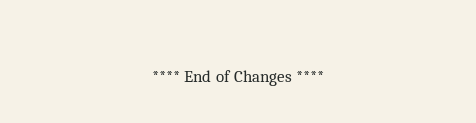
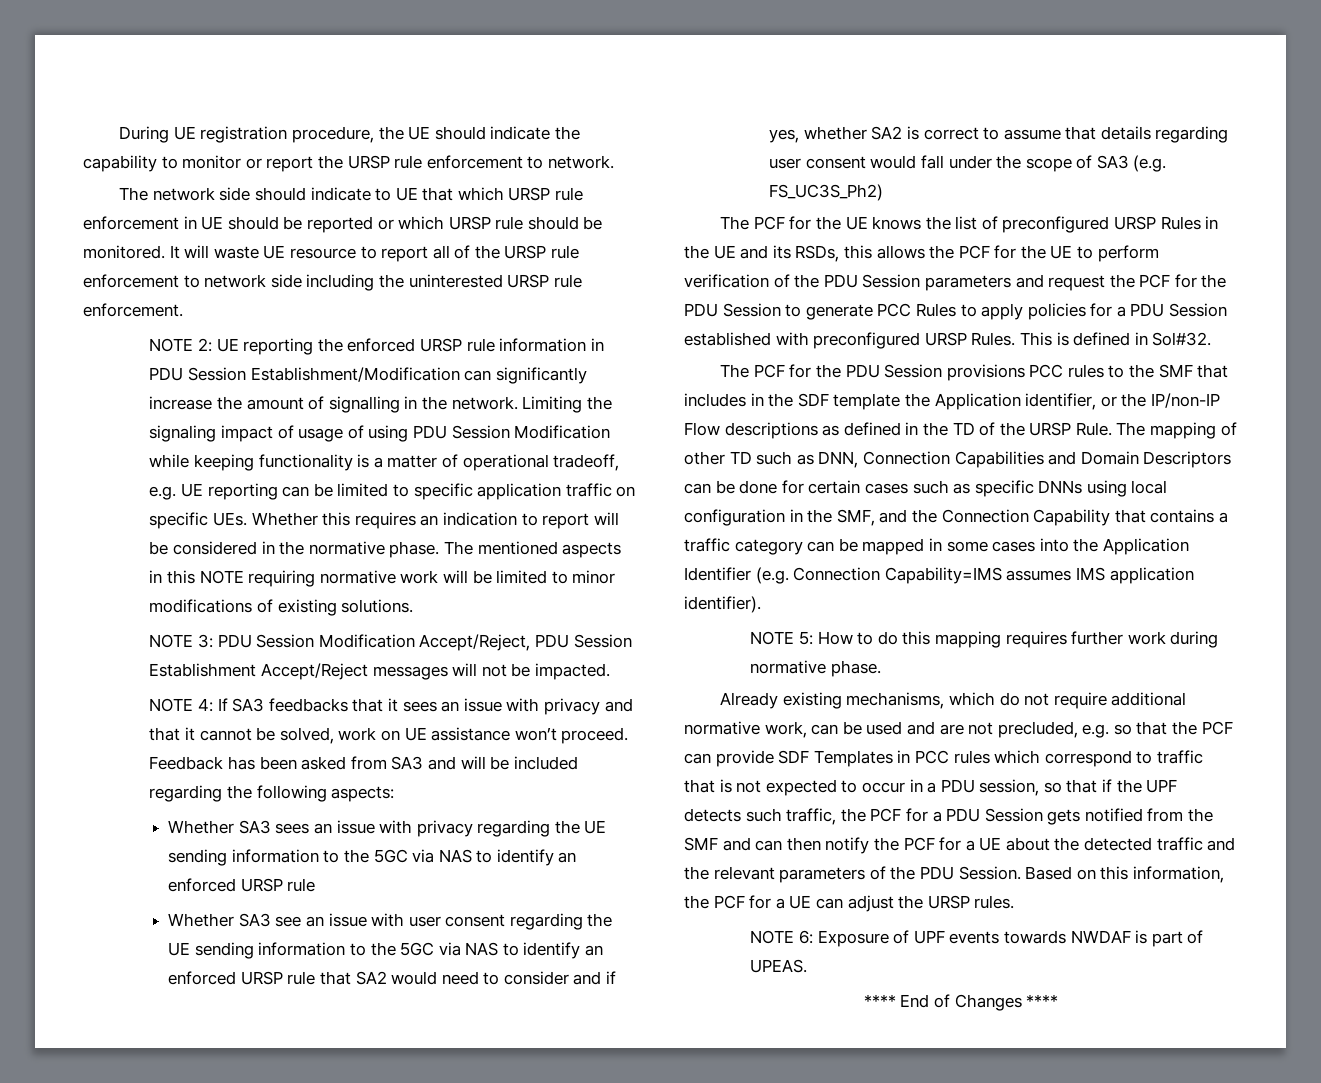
(151, 76) none -> [119,126,580,143] [83,155,614,172] [119,187,584,201] [83,216,603,233] [83,245,580,262] [83,274,582,291] [83,303,183,317] [149,338,604,355] [149,367,587,384] [149,396,612,413] [149,425,611,442] [149,454,620,471] [149,483,636,500] [149,512,619,529] [149,541,622,558] [149,570,616,587] [149,599,414,616] [149,634,632,651] [149,663,611,680] [149,698,633,715] [149,727,629,744] [149,756,578,770] [149,785,395,802] [168,820,607,837] [168,849,577,866] [168,878,316,892] [168,913,613,930] [168,942,604,959] [168,971,617,985] [769,126,1229,143] [769,155,1167,172] [769,184,884,201] [720,216,1219,233] [684,245,1159,262] [684,274,1227,291] [684,303,1228,320] [684,332,1212,349] [720,364,1229,381] [684,393,1220,410] [684,422,1237,439] [684,451,1232,468] [684,480,1168,497] [684,509,1228,526] [684,538,1189,555] [684,567,1194,584] [684,596,761,613] [750,631,1219,648] [750,660,882,677] [720,692,1187,709] [684,721,1233,738] [684,750,1203,767] [684,779,1178,796] [684,808,1214,825] [684,837,1236,854] [684,866,1224,883] [684,895,1015,912] [750,930,1204,947] [750,959,808,973] During UE registration procedure, the UE should indicate the capability to monitor or report the URSP rule enforcement to network. // The network side should indicate to UE that which URSP rule enforcement in UE should be reported or which URSP rule should be monitored. It will waste UE resource to report all of the URSP rule enforcement to network side including the uninterested URSP rule enforcement. // NOTE 2: UE reporting the enforced URSP rule information in PDU Session Establishment/Modification can significantly increase the amount of signalling in the network. Limiting the signaling impact of usage of using PDU Session Modification while keeping functionality is a matter of operational tradeoff, e.g. UE reporting can be limited to specific application traffic on specific UEs. Whether this requires an indication to report will be considered in the normative phase. The mentioned aspects in this NOTE requiring normative work will be limited to minor modifications of existing solutions. // NOTE 3: PDU Session Modification Accept/Reject, PDU Session Establishment Accept/Reject messages will not be impacted. // NOTE 4: If SA3 feedbacks that it sees an issue with privacy and that it cannot be solved, work on UE assistance won’t proceed. Feedback has been asked from SA3 and will be included regarding the following aspects: // Whether SA3 sees an issue with privacy regarding the UE sending information to the 5GC via NAS to identify an enforced URSP rule // Whether SA3 see an issue with user consent regarding the UE sending information to the 5GC via NAS to identify an enforced URSP rule that SA2 would need to consider and if yes, whether SA2 is correct to assume that details regarding user consent would fall under the scope of SA3 (e.g. FS_UC3S_Ph2) // The PCF for the UE knows the list of preconfigured URSP Rules in the UE and its RSDs, this allows the PCF for the UE to perform verification of the PDU Session parameters and request the PCF for the PDU Session to generate PCC Rules to apply policies for a PDU Session established with preconfigured URSP Rules. This is defined in Sol#32. // The PCF for the PDU Session provisions PCC rules to the SMF that includes in the SDF template the Application identifier, or the IP/non-IP Flow descriptions as defined in the TD of the URSP Rule. The mapping of other TD such as DNN, Connection Capabilities and Domain Descriptors can be done for certain cases such as specific DNNs using local configuration in the SMF, and the Connection Capability that contains a traffic category can be mapped in some cases into the Application Identifier (e.g. Connection Capability=IMS assumes IMS application identifier). // NOTE 5: How to do this mapping requires further work during normative phase. // Already existing mechanisms, which do not require additional normative work, can be used and are not precluded, e.g. so that the PCF can provide SDF Templates in PCC rules which correspond to traffic that is not expected to occur in a PDU session, so that if the UPF detects such traffic, the PCF for a PDU Session gets notified from the SMF and can then notify the PCF for a UE about the detected traffic and the relevant parameters of the PDU Session. Based on this information, the PCF for a UE can adjust the URSP rules. // NOTE 6: Exposure of UPF events towards NWDAF is part of UPEAS. //

